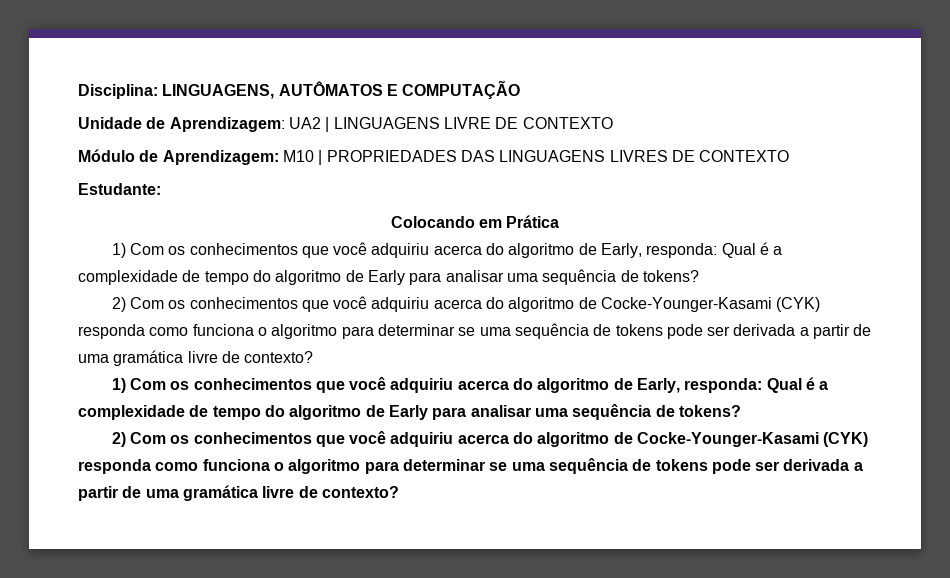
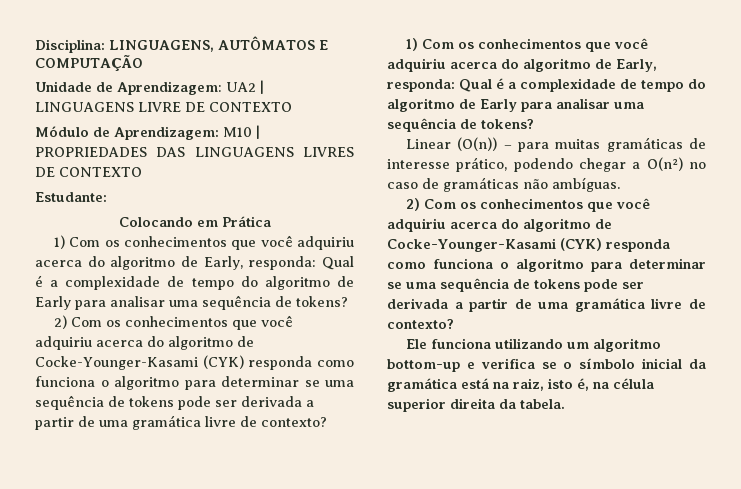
(741, 411) none -> [406,137,706,152] [387,157,706,172] [387,177,620,192] // Linear (O(n)) – para muitas gramáticas de interesse prático, podendo chegar a O(n²) no caso de gramáticas não ambíguas.
(399, 492) none -> [406,338,662,352] [387,358,706,372] [387,378,654,392] [387,398,565,412] // Ele funciona utilizando um algoritmo bottom-up e verifica se o símbolo inicial da gramática está na raiz, isto é, na célula superior direita da tabela.

